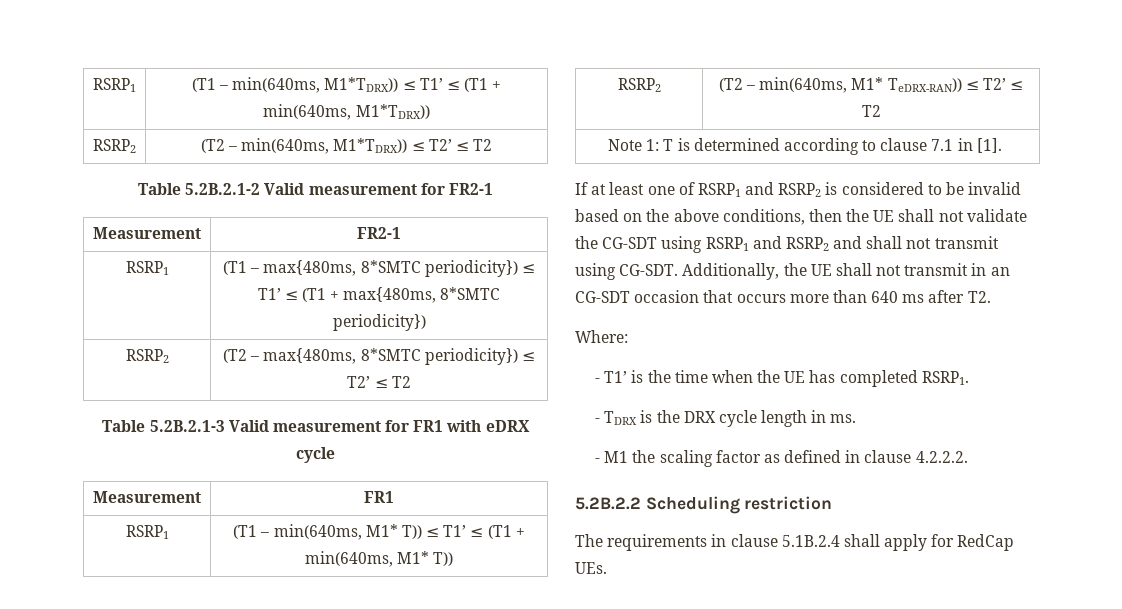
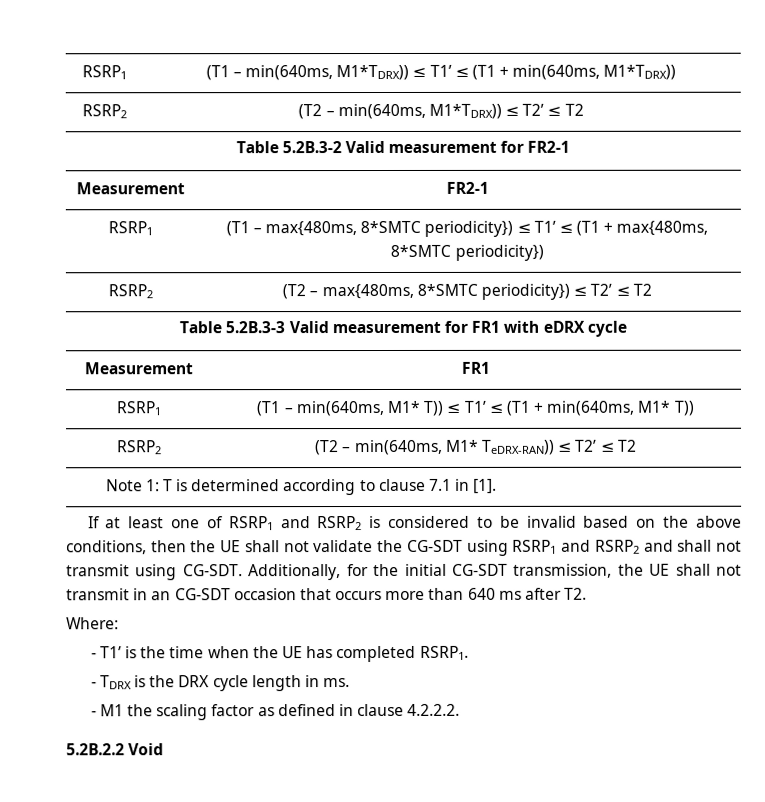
[185,183,261,195] 5.2B.2.1-2 -> [281,141,342,154] 5.2B.3-2
[149,420,225,432] 5.2B.2.1-3 -> [225,321,286,334] 5.2B.3-3
(780, 271) none -> [346,563,613,578] for the initial CG-SDT transmission,
[645,496,833,514] [575,534,1015,551] [575,562,607,574] Scheduling restriction // The requirements in clause 5.1B.2.4 shall apply for RedCap UEs. -> [128,743,165,756] Void

